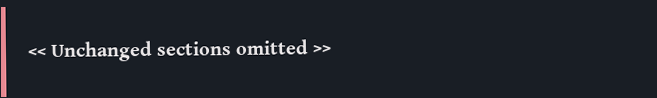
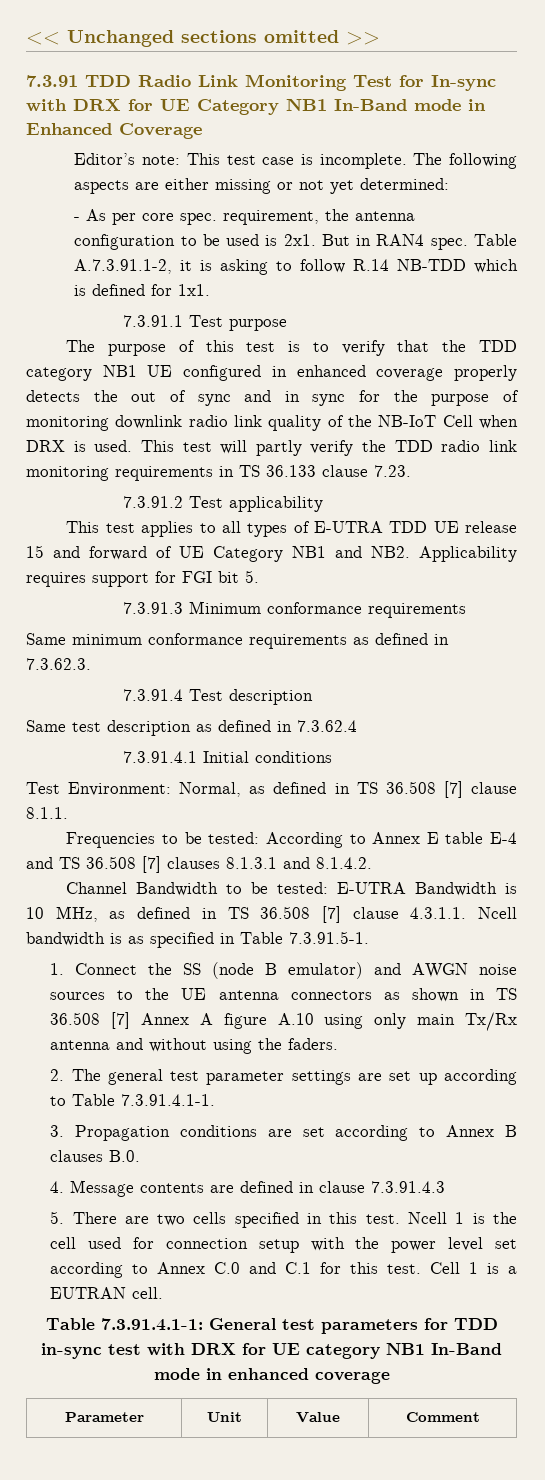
(332, 49) none -> [26,74,496,91] [26,98,486,115] [26,123,202,139] [74,153,517,169] [74,178,450,194] [74,209,416,225] [74,234,517,250] [74,259,518,275] [74,284,211,296] [122,315,287,331] [66,340,517,356] [26,365,517,381] [26,390,519,406] [26,415,518,431] [26,440,517,456] [26,465,411,481] [122,496,323,512] [66,521,517,537] [26,545,517,562] [26,570,259,587] [122,601,466,618] [26,633,449,649] [26,658,91,670] [122,689,313,705] [26,720,357,736] [122,751,332,763] [26,781,517,798] [26,807,68,819] [66,832,517,848] [26,856,372,873] [66,882,517,896] [26,906,517,923] [26,931,369,948] [50,962,517,979] [50,988,517,1002] [50,1012,518,1031] [50,1038,339,1054] [50,1069,517,1085] [50,1094,216,1106] [50,1125,517,1141] [50,1150,141,1162] [50,1180,446,1197] [50,1211,518,1228] [50,1237,518,1253] [50,1262,518,1278] [50,1287,164,1299] [45,1318,498,1334] [41,1343,502,1359] [153,1368,390,1384] [64,1412,144,1422] [206,1412,242,1422] [296,1412,340,1423] [405,1412,480,1422] // 7.3.91 TDD Radio Link Monitoring Test for In-sync with DRX for UE Category NB1 In-Band mode in Enhanced Coverage // Editor’s note: This test case is incomplete. The following aspects are either missing or not yet determined: // - As per core spec. requirement, the antenna configuration to be used is 2x1. But in RAN4 spec. Table A.7.3.91.1-2, it is asking to follow R.14 NB-TDD which is defined for 1x1. // 7.3.91.1 Test purpose // The purpose of this test is to verify that the TDD category NB1 UE configured in enhanced coverage properly detects the out of sync and in sync for the purpose of monitoring downlink radio link quality of the NB-IoT Cell when DRX is used. This test will partly verify the TDD radio link monitoring requirements in TS 36.133 clause 7.23. // 7.3.91.2 Test applicability // This test applies to all types of E-UTRA TDD UE release 15 and forward of UE Category NB1 and NB2. Applicability requires support for FGI bit 5. // 7.3.91.3 Minimum conformance requirements // Same minimum conformance requirements as defined in 7.3.62.3. // 7.3.91.4 Test description // Same test description as defined in 7.3.62.4 // 7.3.91.4.1 Initial conditions // Test Environment: Normal, as defined in TS 36.508 [7] clause 8.1.1. // Frequencies to be tested: According to Annex E table E-4 and TS 36.508 [7] clauses 8.1.3.1 and 8.1.4.2. // Channel Bandwidth to be tested: E-UTRA Bandwidth is 10 MHz, as defined in TS 36.508 [7] clause 4.3.1.1. Ncell bandwidth is as specified in Table 7.3.91.5-1. // 1. Connect the SS (node B emulator) and AWGN noise sources to the UE antenna connectors as shown in TS 36.508 [7] Annex A figure A.10 using only main Tx/Rx antenna and without using the faders. // 2. The general test parameter settings are set up according to Table 7.3.91.4.1-1. // 3. Propagation conditions are set according to Annex B clauses B.0. // 4. Message contents are defined in clause 7.3.91.4.3 // 5. There are two cells specified in this test. Ncell 1 is the cell used for connection setup with the power level set according to Annex C.0 and C.1 for this test. Cell 1 is a EUTRAN cell. // Table 7.3.91.4.1-1: General test parameters for TDD in-sync test with DRX for UE category NB1 In-Band mode in enhanced coverage // Parameter | Unit | Value | Comment

